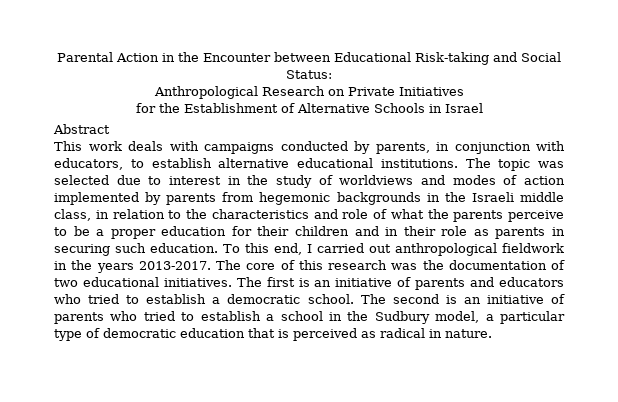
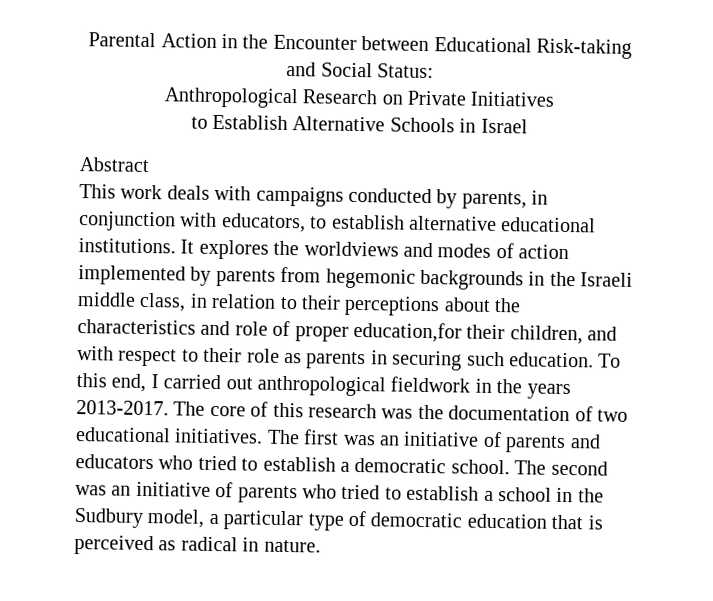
[135,103,295,113] for the Establishment of -> [190,114,288,130] to Establish
[465,158,564,171] [54,175,333,188] The topic was selected due to interest in the study of -> [180,239,300,260] It explores the
(182, 214) none -> [301,295,491,317] their perceptions about
[390,209,564,222] [54,226,399,239] what the parents perceive to be a proper education for their children and in -> [294,321,618,345] [77,346,199,367] proper education,for their children, and with respect to
[298,278,310,287] is -> [342,434,376,446] was
[445,295,457,304] is -> [75,484,107,496] was

